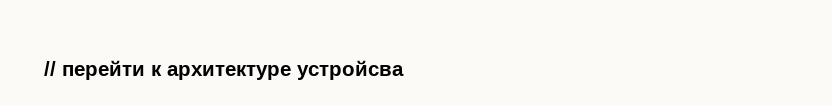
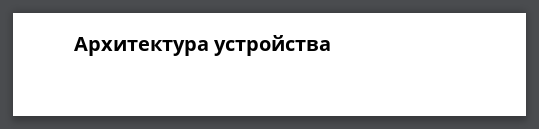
[44,60,404,80] // перейти к архитектуре устройсва -> [74,35,332,56] Архитектура устройства

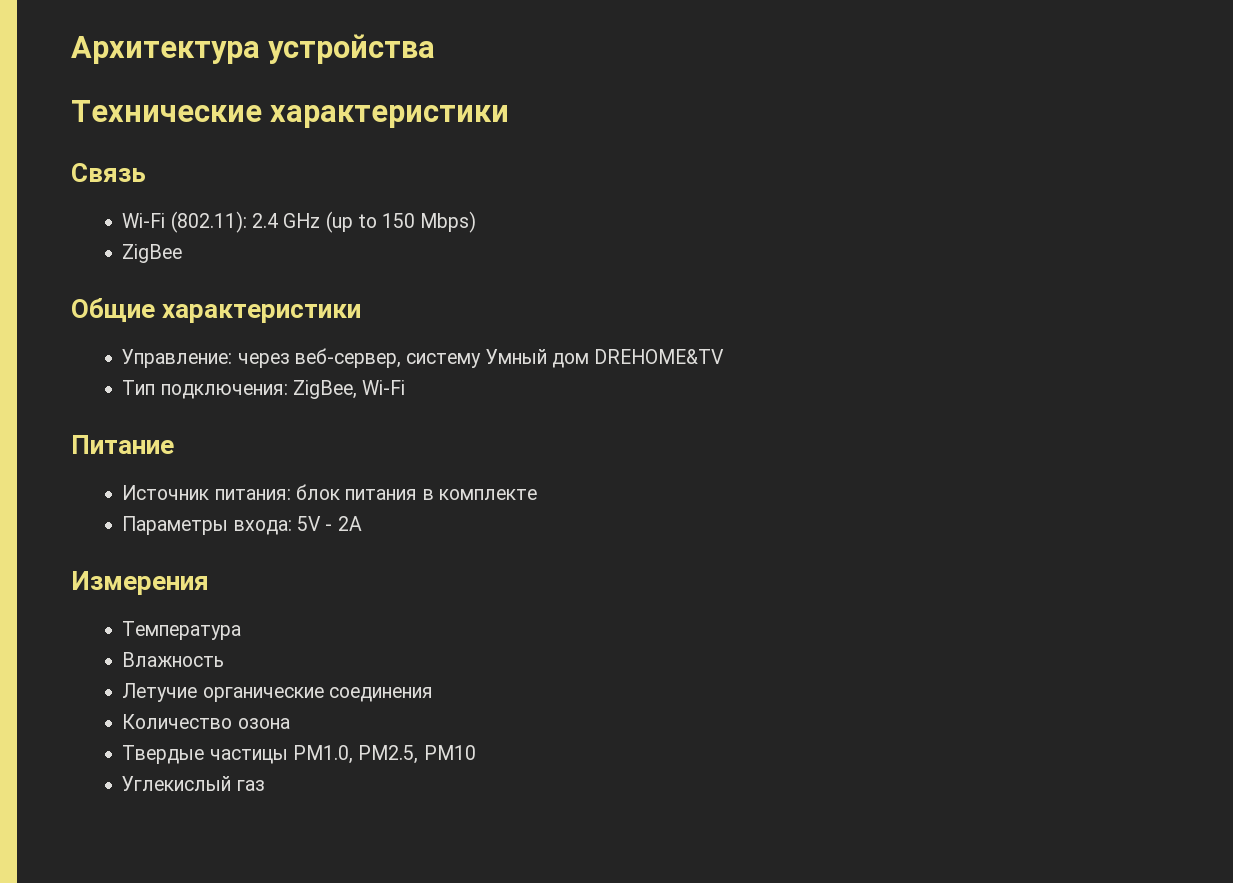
(332, 45) none -> [71,100,510,128] [71,163,146,182] [122,211,477,233] [122,244,183,263] [71,298,362,323] [122,348,725,368] [122,380,406,399] [71,435,174,454] [122,484,537,500] [122,516,362,535] [71,571,209,595] [122,621,242,640] [122,652,225,667] [122,683,433,702] [122,714,290,729] [122,745,476,764] [122,776,265,791] // Технические характеристики // Связь // Wi-Fi (802.11): 2.4 GHz (up to 150 Mbps) // ZigBee // Общие характеристики // Управление: через веб-сервер, систему Умный дом DREHOME&TV // Тип подключения: ZigBee, Wi-Fi // Питание // Источник питания: блок питания в комплекте // Параметры входа: 5V - 2A // Измерения // Температура // Влажность // Летучие органические соединения // Количество озона // Твердые частицы PM1.0, PM2.5, PM10 // Углекислый газ

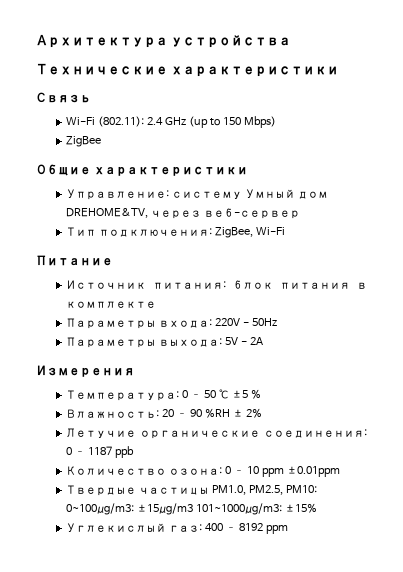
[237,348,401,368] через веб-сервер, -> (170, 194) none
[594,349,725,364] DREHOME&TV -> [66,208,300,219] DREHOME&TV, через веб-сервер
(292, 527) none -> [214,318,277,326] [66,337,223,348] 220V - 50Hz // Параметры выхода:
[122,621,242,640] [122,652,225,667] [122,683,433,702] [122,714,290,729] [122,745,476,764] [122,776,265,791] Температура // Влажность // Летучие органические соединения // Количество озона // Твердые частицы PM1.0, PM2.5, PM10 // Углекислый газ -> [66,389,261,401] [66,408,262,418] [66,428,367,439] [66,446,134,458] [66,466,340,477] [66,485,317,496] [66,503,317,515] [66,523,288,534] Температура: 0 – 50 ℃ ±5 % // Влажность: 20 – 90 %RH ± 2% // Летучие органические соединения: 0 – 1187 ppb // Количество озона: 0 – 10 ppm ±0.01ppm // Твердые частицы PM1.0, PM2.5, PM10: 0~100μg/m3: ±15μg/m3 101~1000μg/m3: ±15% // Углекислый газ: 400 – 8192 ppm

